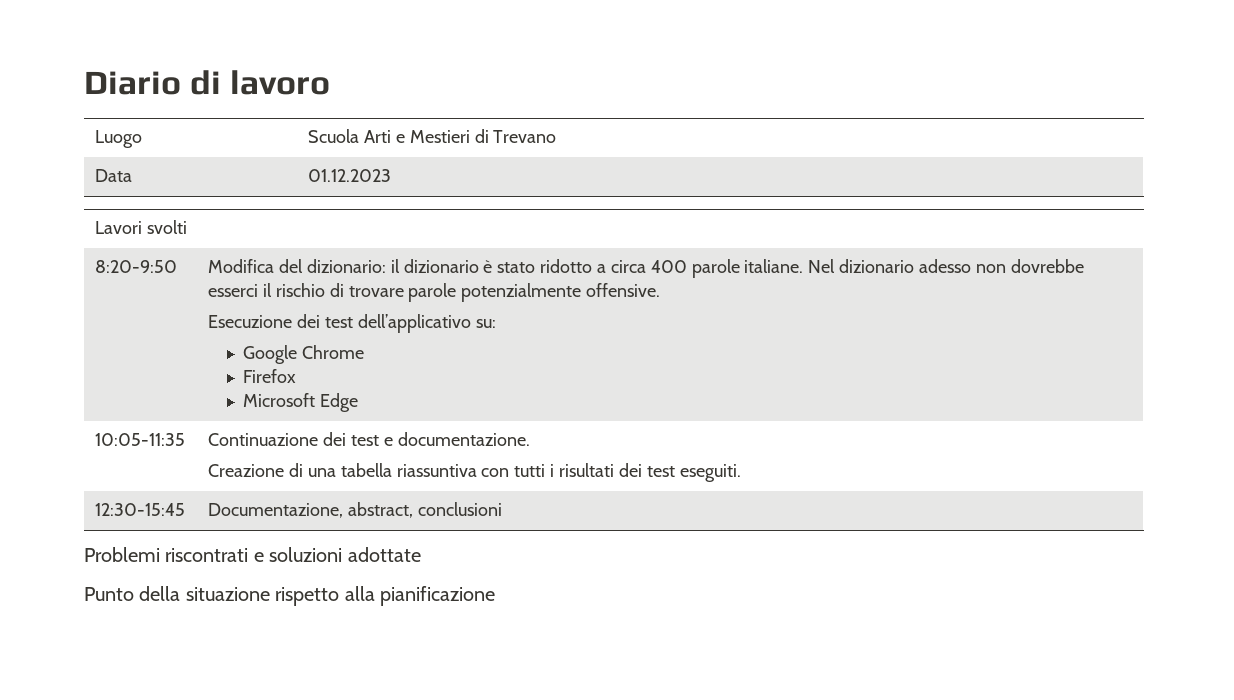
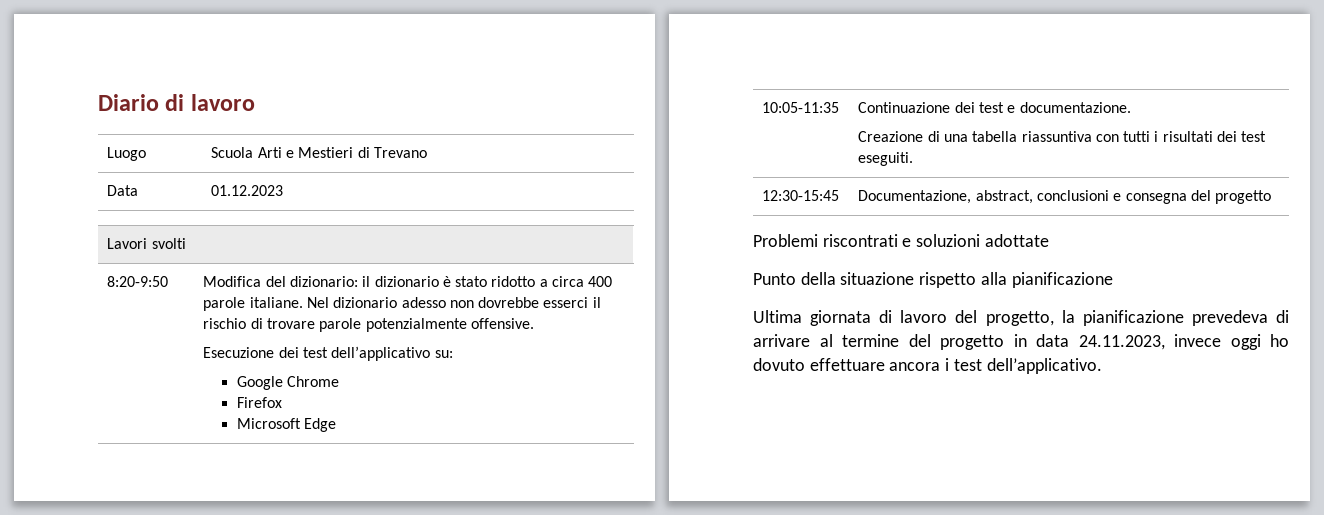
(502, 509) none -> [1113,190,1272,204] e consegna del progetto
(495, 596) none -> [753,310,1289,326] [753,334,1289,350] [753,358,1102,374] // Ultima giornata di lavoro del progetto, la pianificazione prevedeva di arrivare al termine del progetto in data 24.11.2023, invece oggi ho dovuto effettuare ancora i test dell’applicativo.

